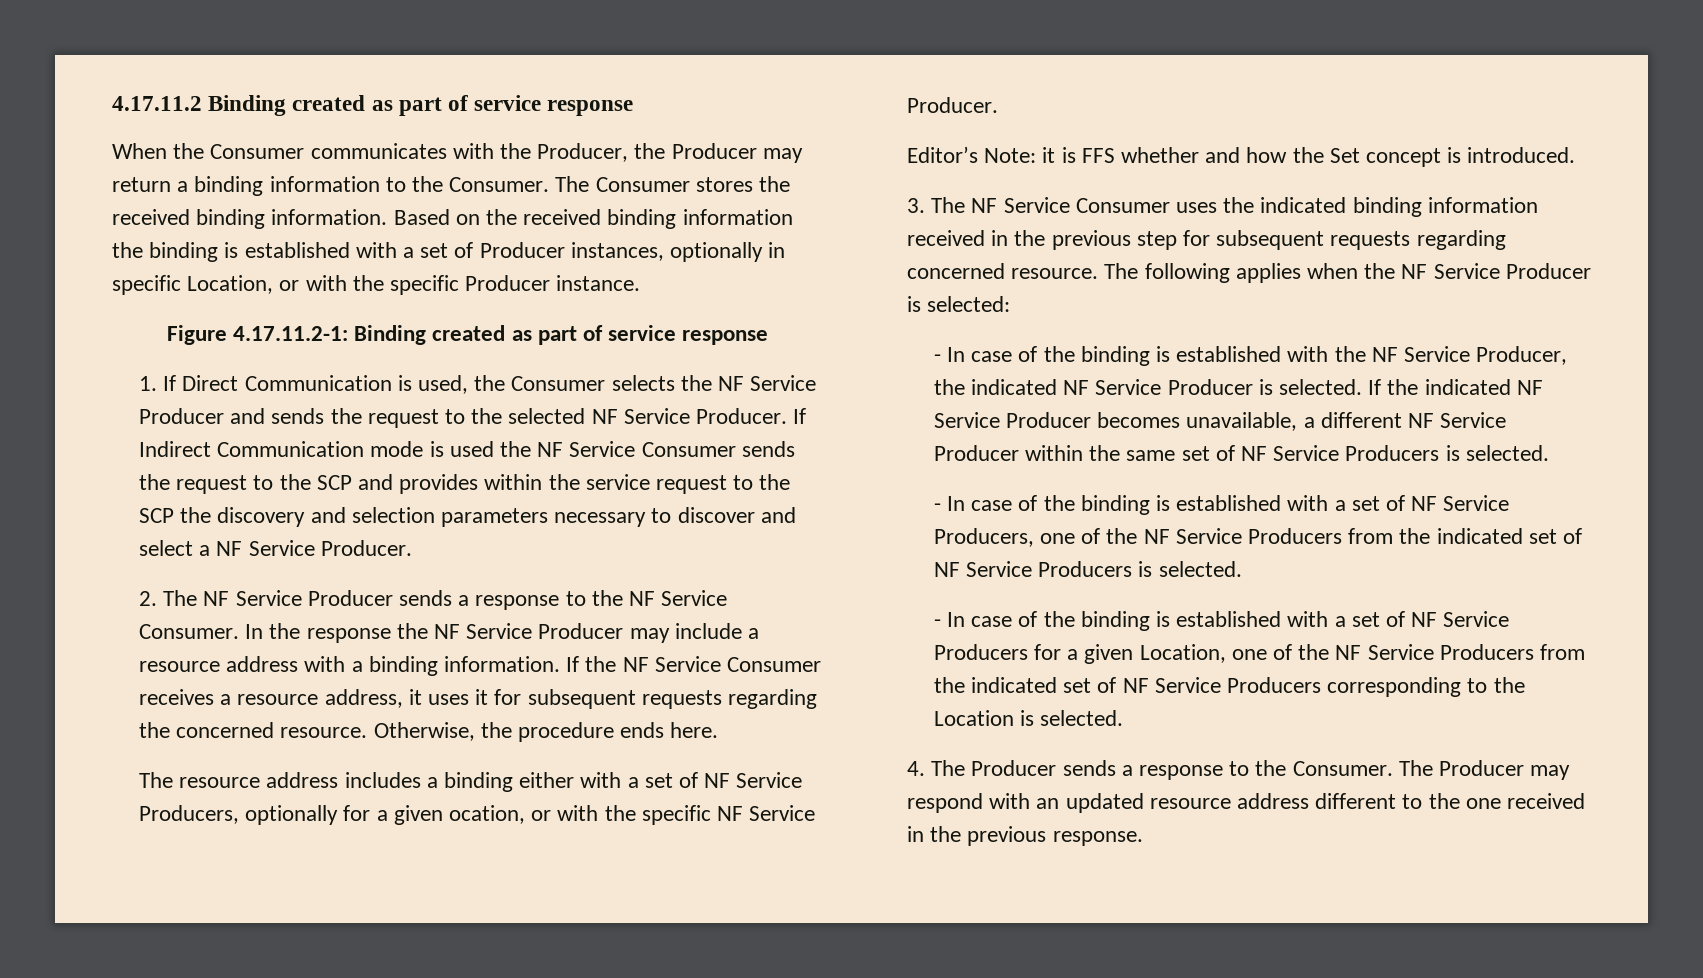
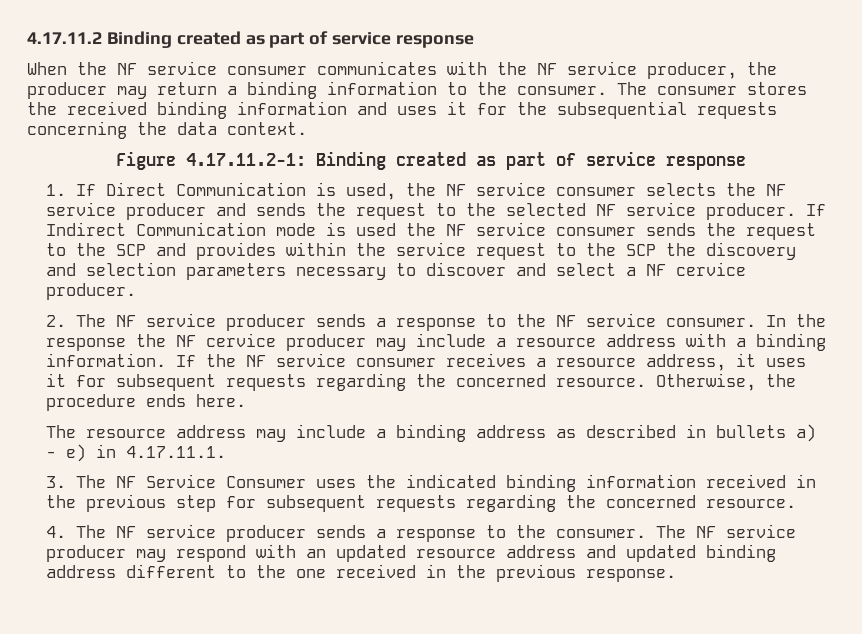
[210,143,757,162] Consumer communicates with the Producer, the Producer -> [117,61,777,79] [27,82,107,99] NF service consumer communicates with the NF service producer, the producer
[449,176,690,192] Consumer. The Consumer -> [517,82,737,95] consumer. The consumer
[271,209,793,229] [112,242,786,262] [112,275,641,295] information. Based on the received binding information the binding is established with a set of Producer instances, optionally in specific Location, or with the specific Producer instance. -> [237,101,777,119] [27,121,307,139] information and uses it for the subsequential requests concerning the data context.
[511,376,606,391] Consumer -> [445,182,636,196] NF service consumer
[750,375,817,391] [138,408,224,424] Service Producer -> [45,202,206,220] service producer
[623,408,787,424] Service Producer. -> [625,202,796,220] service producer.
[569,441,736,457] Service Consumer -> [475,222,636,236] service consumer
[248,540,412,556] Service Producer. -> [675,262,746,276] [45,283,136,300] cervice producer.
[235,590,393,606] Service Producer -> [145,313,306,331] service producer
[661,590,728,606] [138,624,239,639] Service Consumer. -> [585,313,756,327] service consumer.
[466,623,624,639] Service Producer -> [205,333,366,351] cervice producer
[654,656,821,672] Service Consumer -> [275,353,436,367] service consumer
[344,772,803,792] [138,805,816,825] [906,97,998,113] [906,146,1576,167] includes a binding either with a set of NF Service Producers, optionally for a given ocation, or with the specific NF Service Producer. // Editor’s Note: it is FFS whether and how the Set concept is introduced. -> [255,424,816,442] [45,444,226,462] may include a binding address as described in bullets a) - e) in 4.17.11.1.
[906,263,1591,283] [906,296,1011,312] [933,346,1568,366] [933,379,1543,395] [933,412,1507,431] [933,445,1549,461] [933,495,1510,515] [933,528,1583,547] [933,561,1242,577] [933,611,1510,631] [933,644,1586,664] [933,677,1525,697] [933,710,1124,726] concerned resource. The following applies when the NF Service Producer is selected: // - In case of the binding is established with the NF Service Producer, the indicated NF Service Producer is selected. If the indicated NF Service Producer becomes unavailable, a different NF Service Producer within the same set of NF Service Producers is selected. // - In case of the binding is established with a set of NF Service Producers, one of the NF Service Producers from the indicated set of NF Service Producers is selected. // - In case of the binding is established with a set of NF Service Producers for a given Location, one of the NF Service Producers from the indicated set of NF Service Producers corresponding to the Location is selected. -> [565,495,796,508] the concerned resource.
[971,760,1524,780] Producer sends a response to the Consumer. The Producer -> [115,524,796,542] [45,545,126,562] NF service producer sends a response to the consumer. The NF service producer
(1309, 801) none -> [585,544,776,562] [45,565,116,578] and updated binding address

